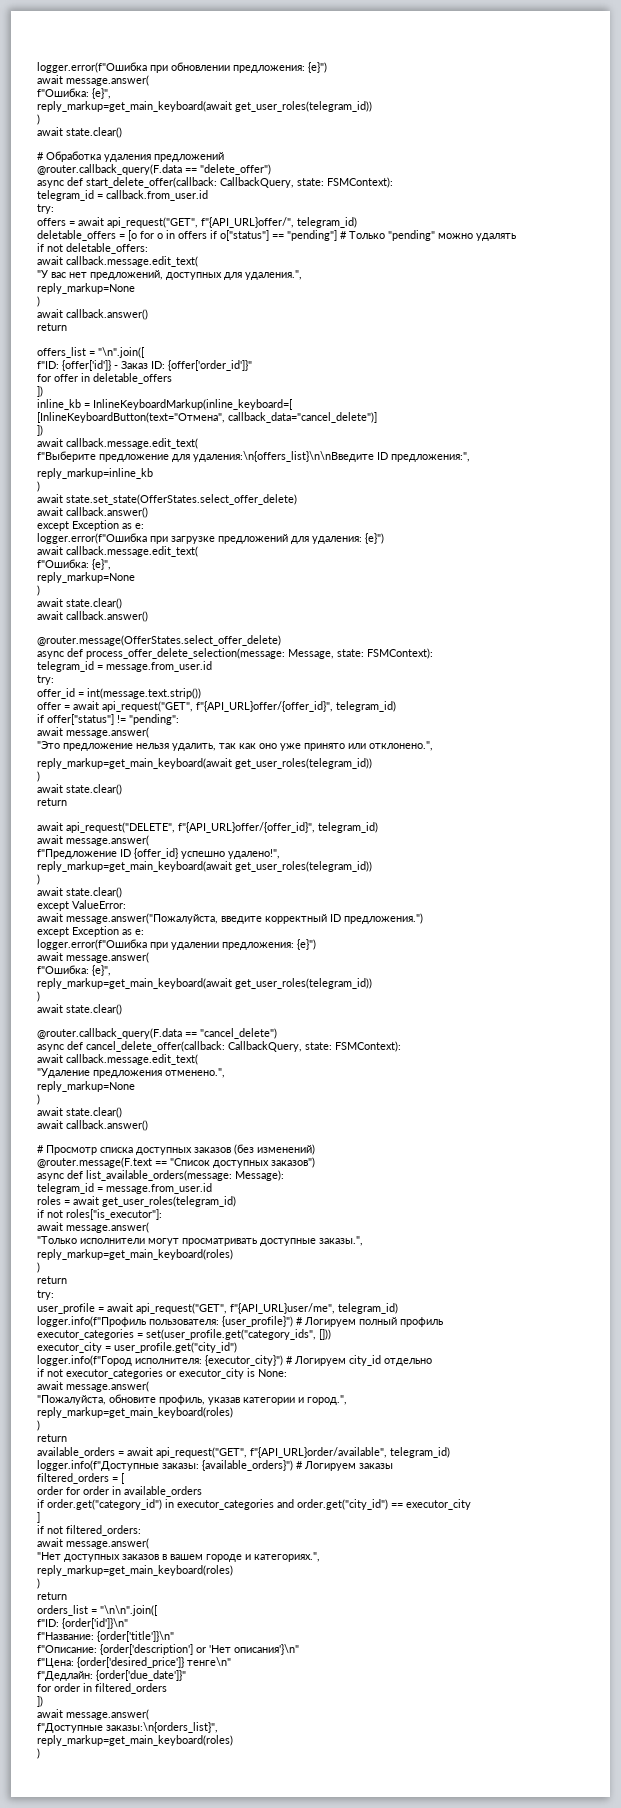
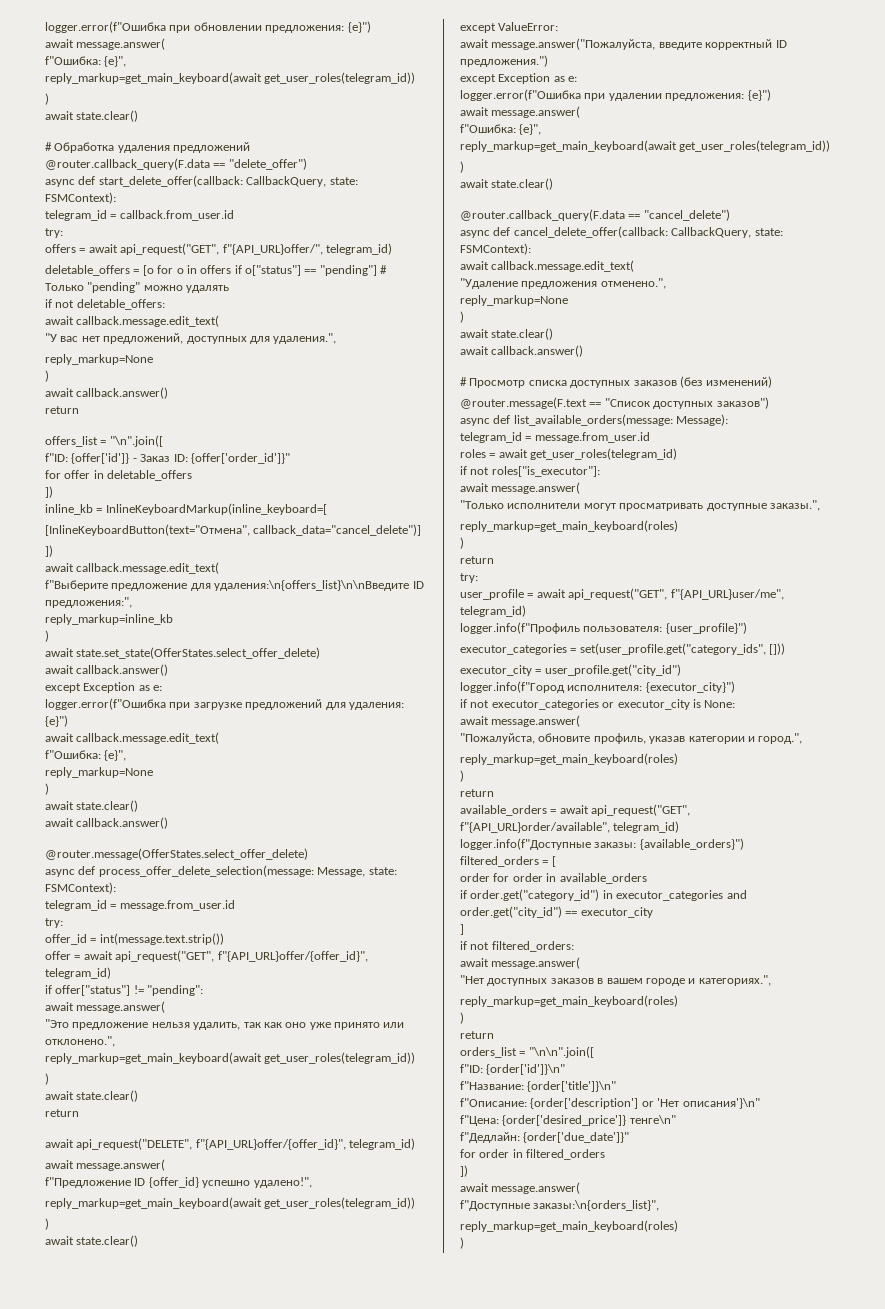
[296,1317,443,1327] # Логируем полный профиль -> (747, 628) none
[286,1355,432,1366] # Логируем city_id отдельно -> (735, 687) none
[296,1461,393,1471] # Логируем заказы -> (744, 844) none

